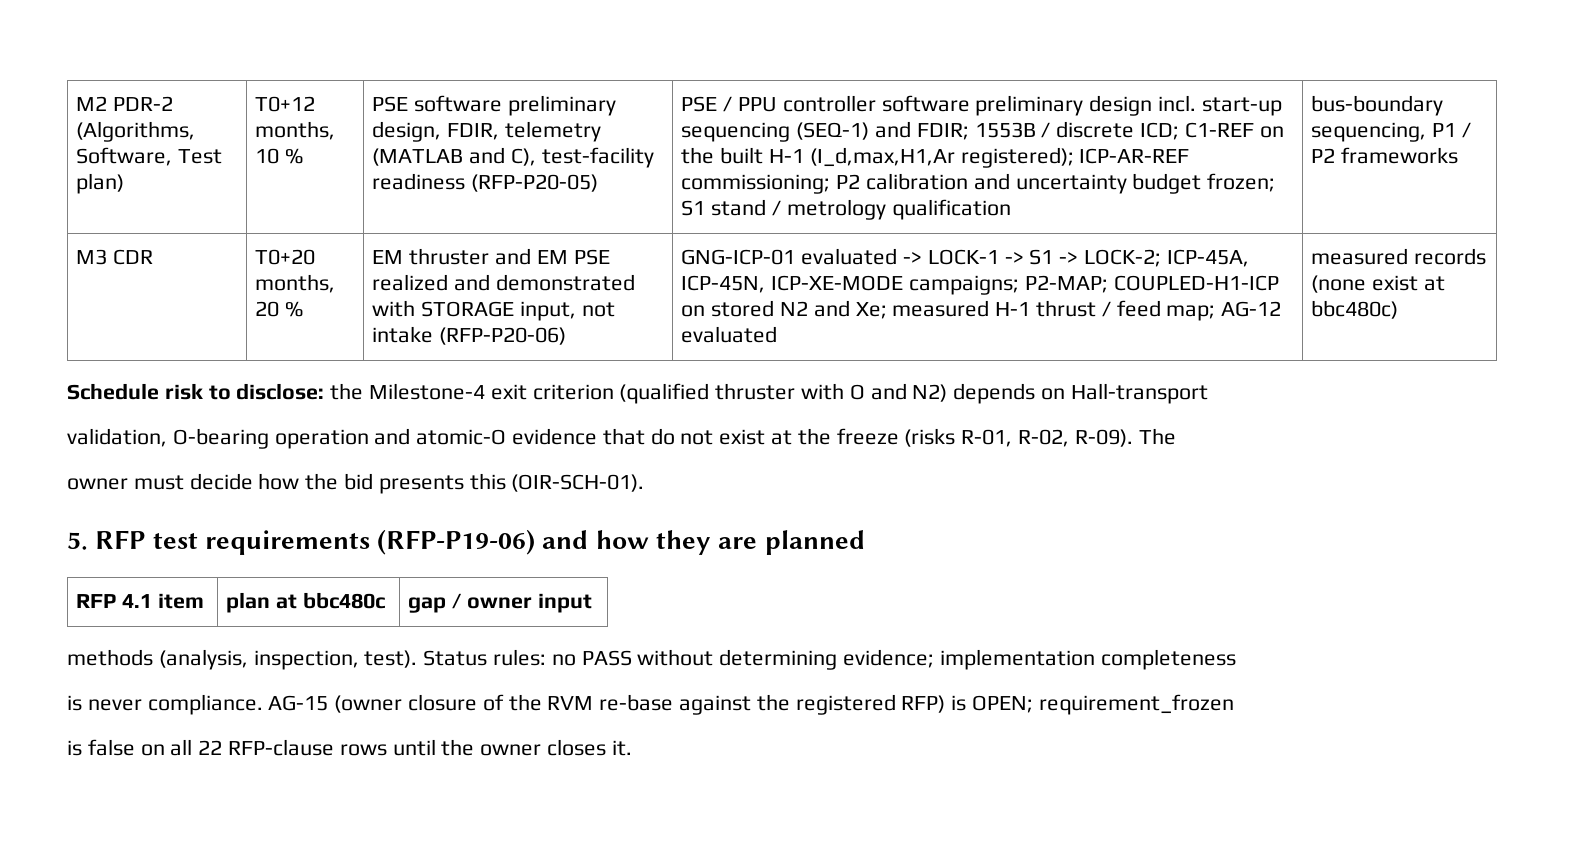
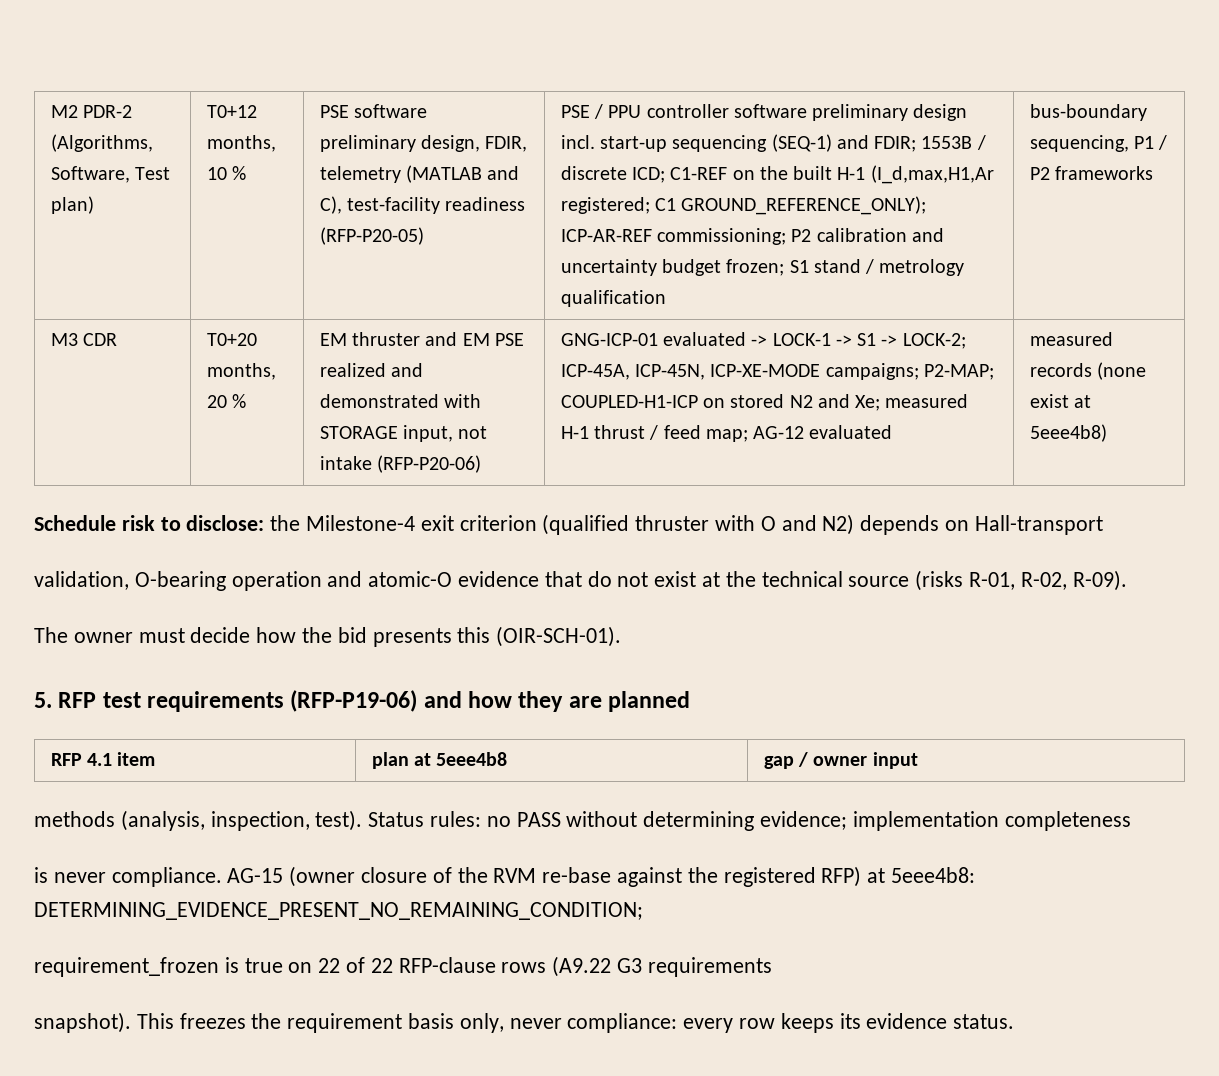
[960,147,1074,168] registered); -> [560,196,927,215] registered; C1 GROUND_REFERENCE_ONLY);
[1311,300,1399,319] bbc480c) -> [1029,424,1107,442] 5eee4b8)
[836,428,899,445] freeze -> [761,571,910,587] technical source
(1133, 438) none -> (1127, 580) //
(1176, 436) // -> (68, 635) none
[302,592,385,609] bbc480c -> [436,752,508,766] 5eee4b8
[951,694,1234,715] [67,739,632,756] is OPEN; requirement_frozen // is false on all 22 RFP-clause rows until the owner closes it. -> [867,867,976,883] [34,902,643,920] [34,956,772,977] [34,1012,1015,1033] at 5eee4b8: DETERMINING_EVIDENCE_PRESENT_NO_REMAINING_CONDITION; // requirement_frozen is true on 22 of 22 RFP-clause rows (A9.22 G3 requirements // snapshot). This freezes the requirement basis only, never compliance: every row keeps its evidence status.

